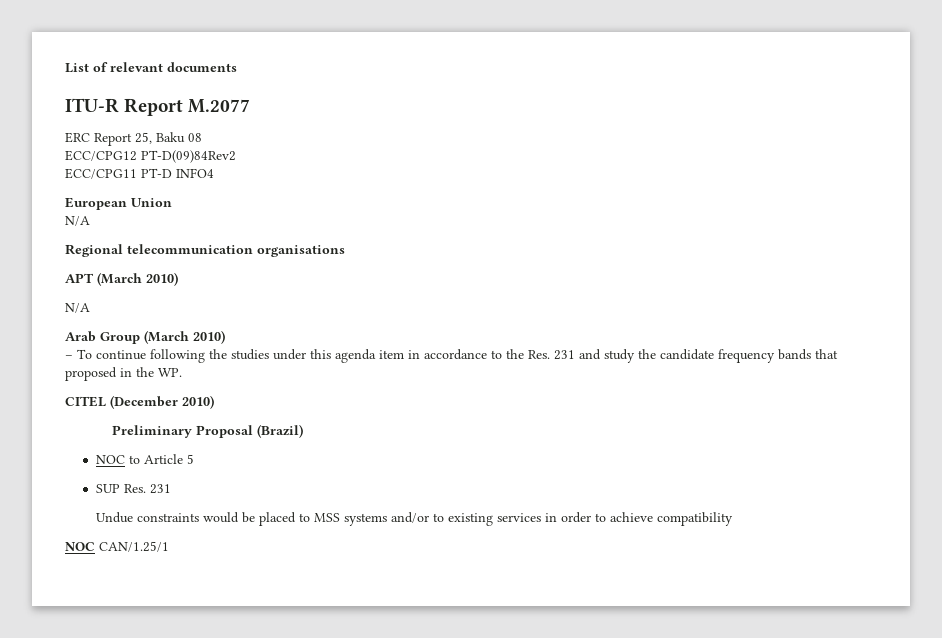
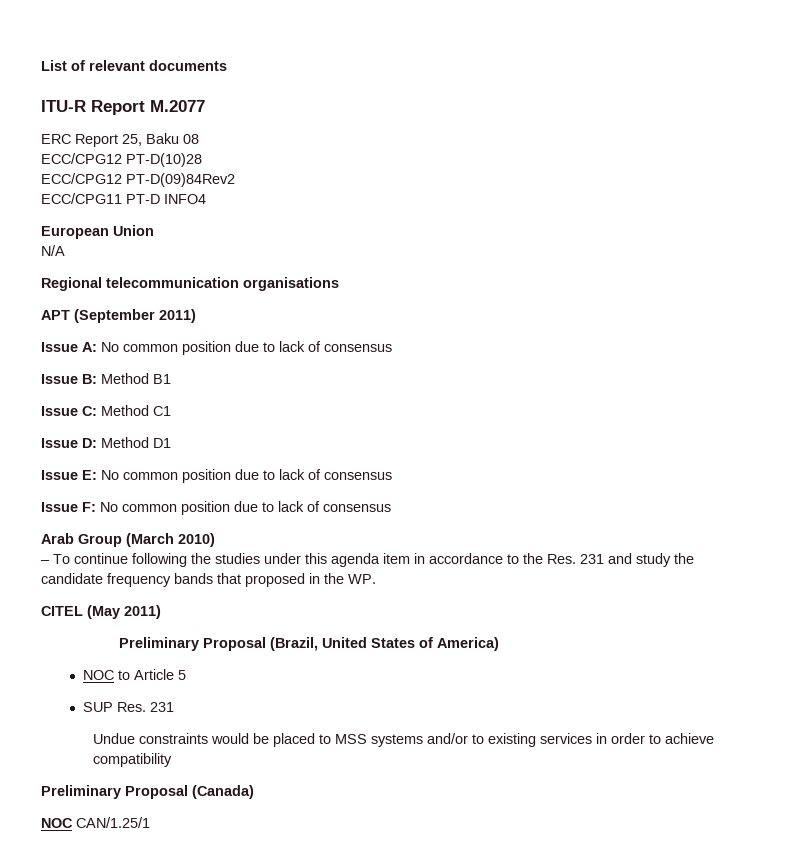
(202, 137) none -> [41,153,202,167] // ECC/CPG12 PT-D(10)28
[97,272,178,286] [65,303,90,313] (March 2010) // N/A -> [74,309,196,323] [41,341,392,355] [41,373,171,384] [41,405,171,416] [41,437,171,448] [41,469,392,483] [41,501,391,515] (September 2011) // Issue A: No common position due to lack of consensus // Issue B: Method B1 // Issue C: Method C1 // Issue D: Method D1 // Issue E: No common position due to lack of consensus // Issue F: No common position due to lack of consensus
[110,395,214,409] [111,424,303,438] (December 2010) // Preliminary Proposal (Brazil) -> [87,605,161,619] [119,637,500,651] (May 2011) // Preliminary Proposal (Brazil, United States of America)
(734, 519) none -> [41,785,254,799] // Preliminary Proposal (Canada)

